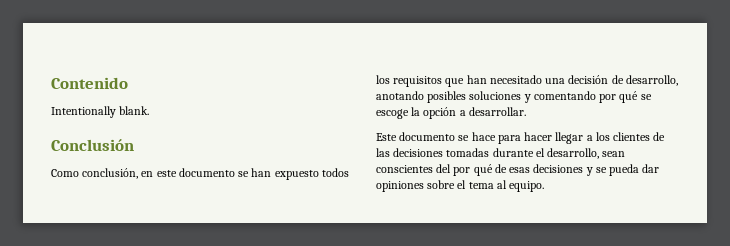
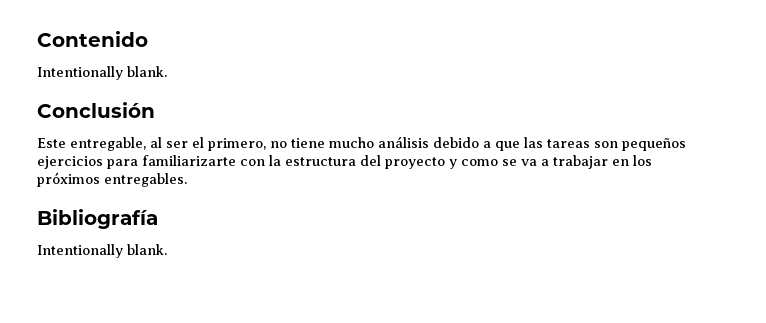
[51,168,349,180] [376,75,678,87] [376,91,652,103] [376,107,526,119] [376,132,666,144] [376,148,626,159] [376,164,660,176] [376,180,545,192] Como conclusión, en este documento se han expuesto todos los requisitos que han necesitado una decisión de desarrollo, anotando posibles soluciones y comentando por qué se escoge la opción a desarrollar. // Este documento se hace para hacer llegar a los clientes de las decisiones tomadas durante el desarrollo, sean conscientes del por qué de esas decisiones y se pueda dar opiniones sobre el tema al equipo. -> [37,136,686,151] [37,155,652,169] [37,172,187,187] [37,209,158,229] [37,244,167,258] Este entregable, al ser el primero, no tiene mucho análisis debido a que las tareas son pequeños ejercicios para familiarizarte con la estructura del proyecto y como se va a trabajar en los próximos entregables. // Bibliografía // Intentionally blank.

